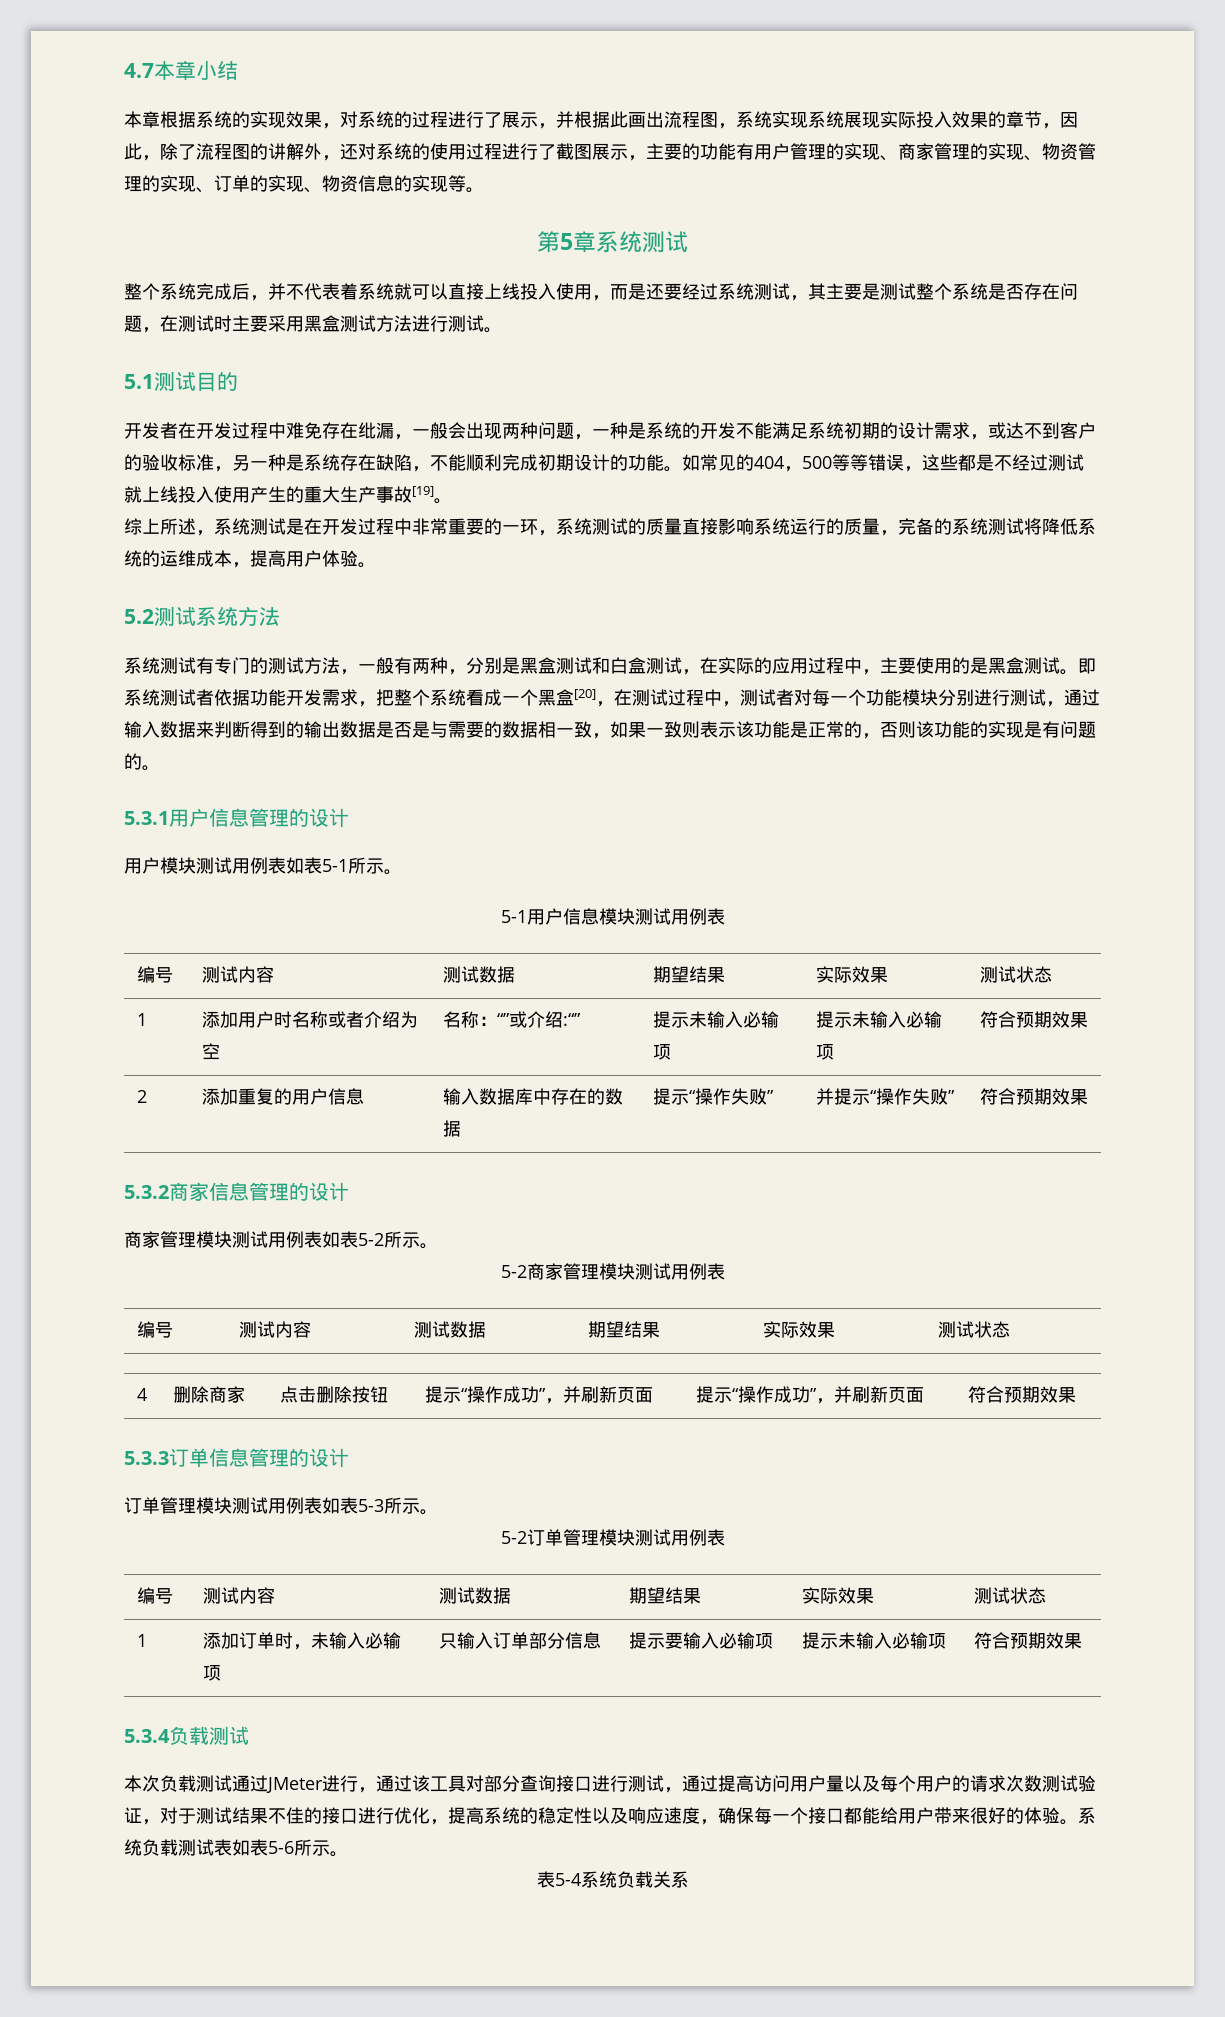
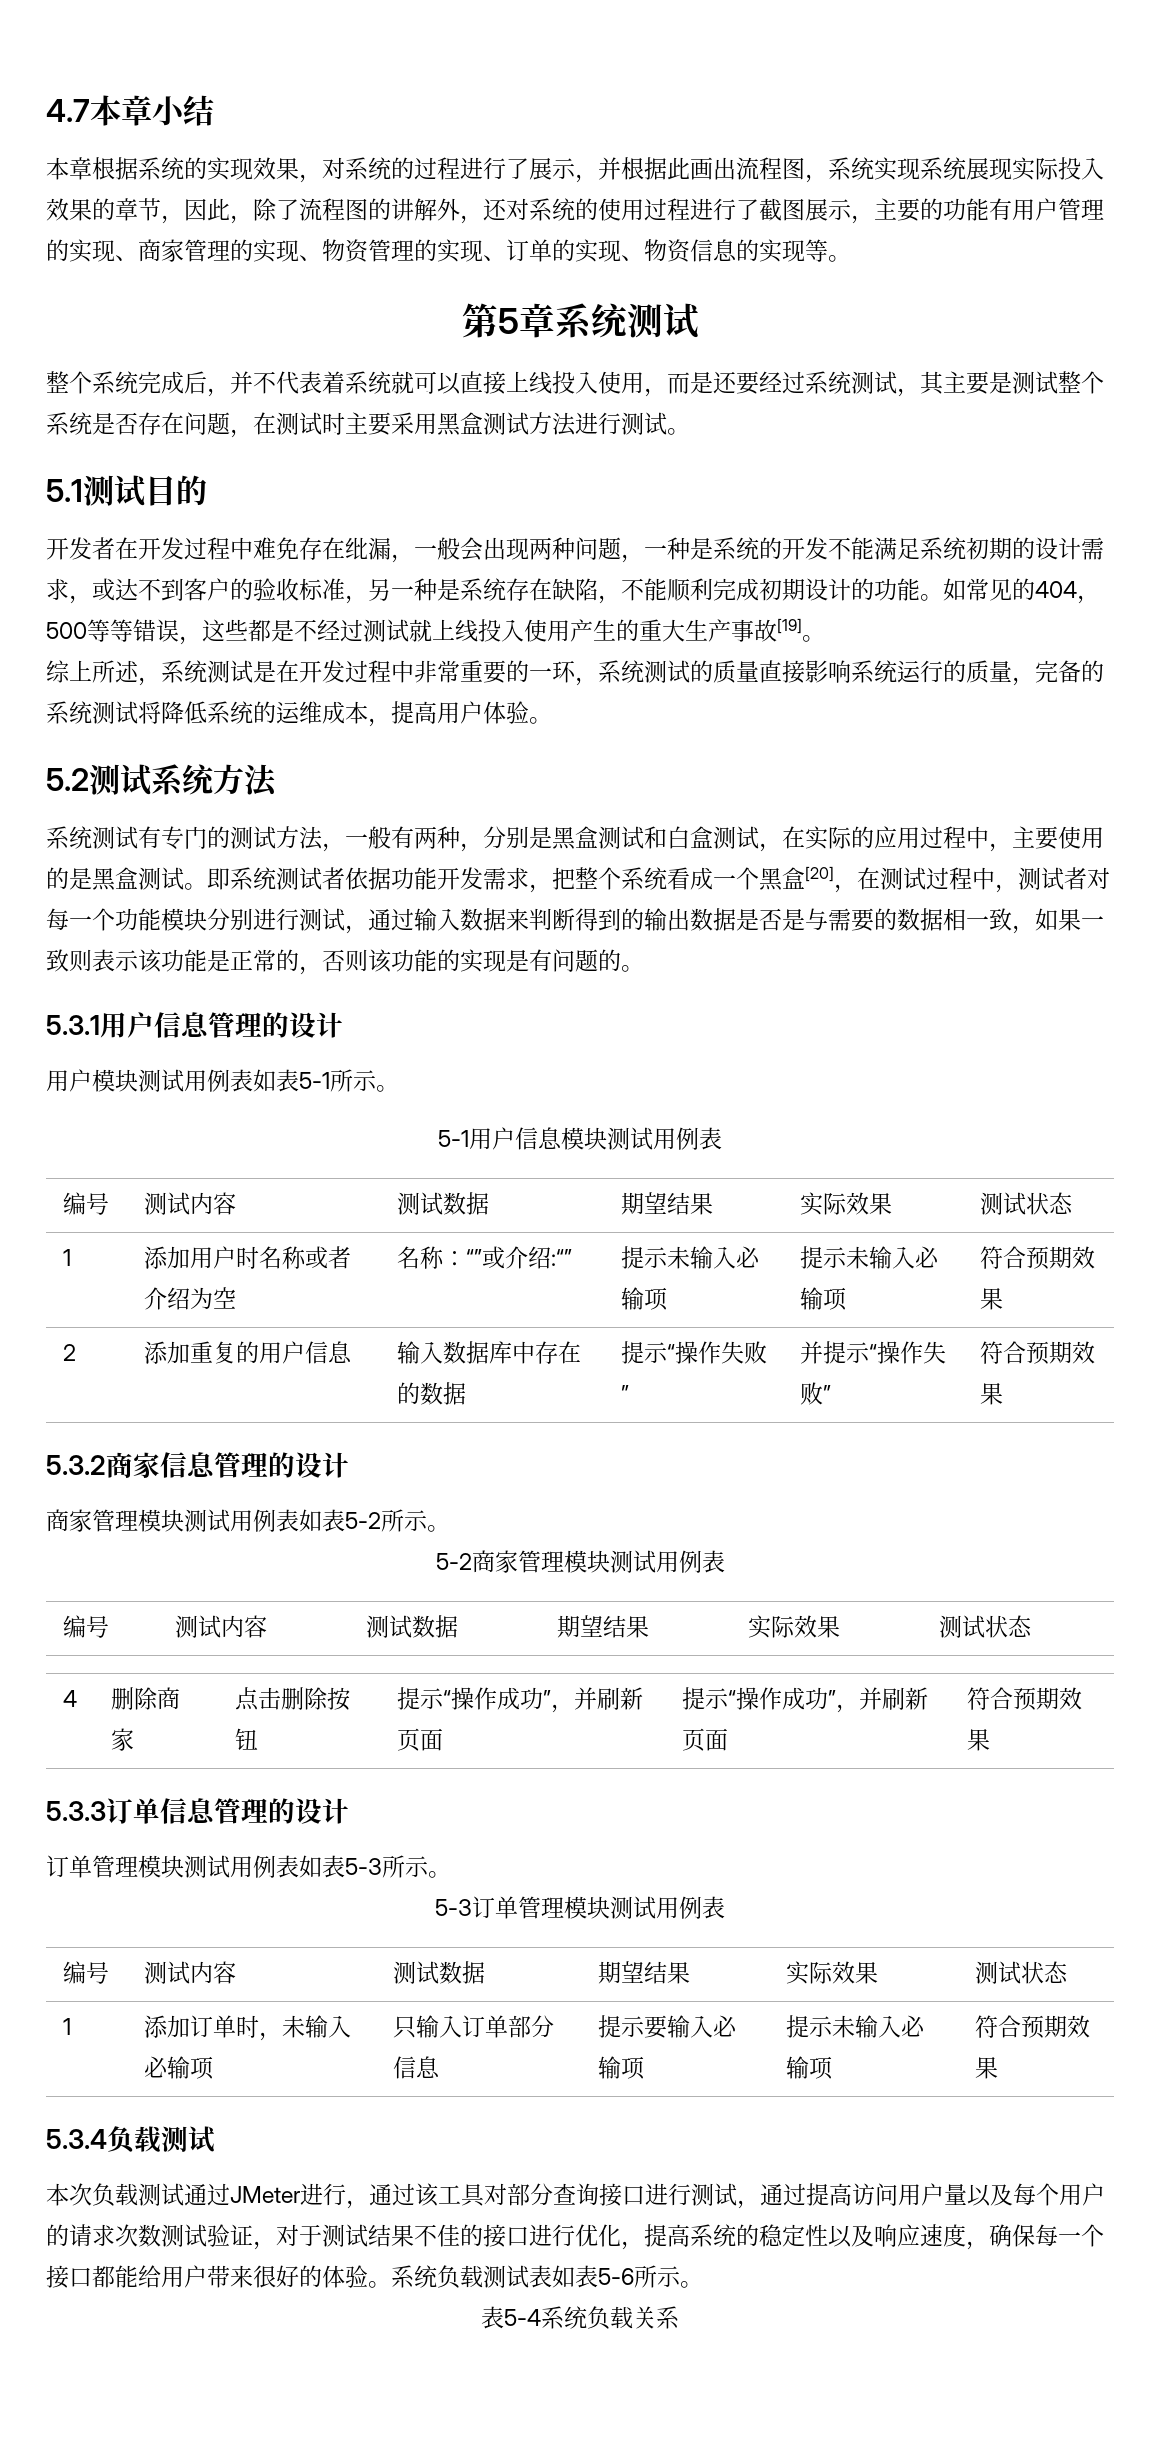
[500,1531,527,1544] 5-2 -> [435,1899,472,1916] 5-3

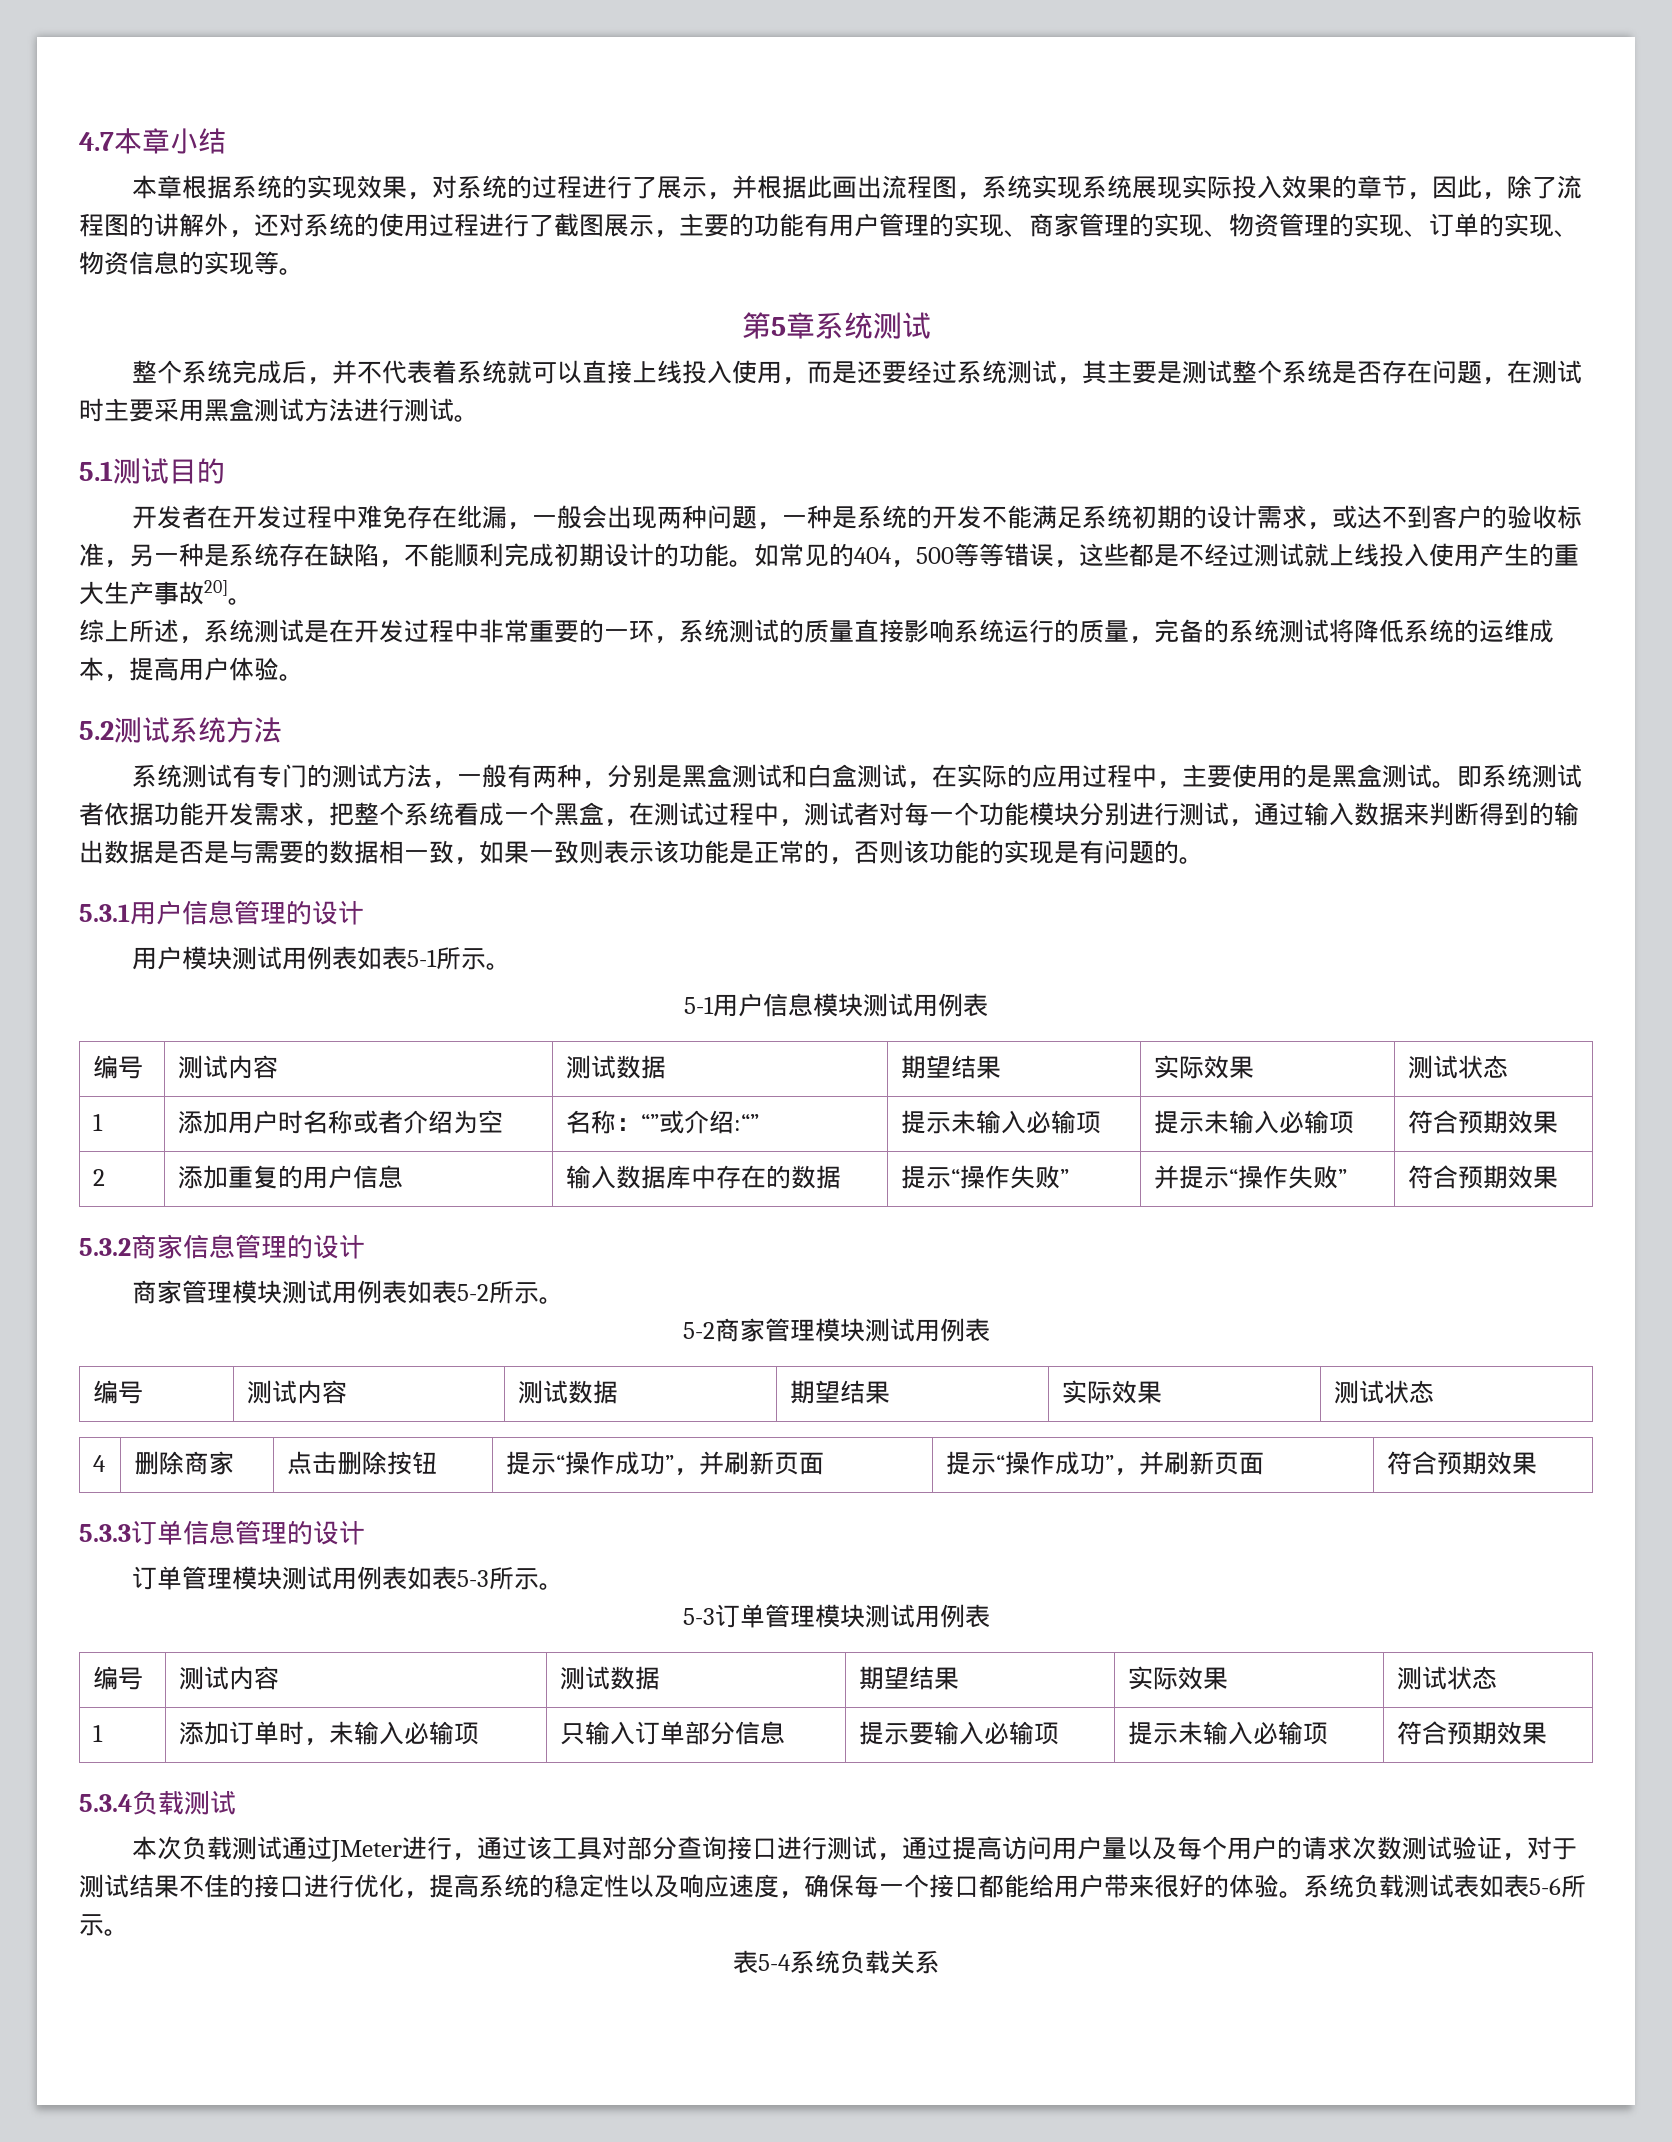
[777,618,802,634] [19] -> [204,580,228,596] 20]
[805,866,834,882] [20] -> (604, 813) none

